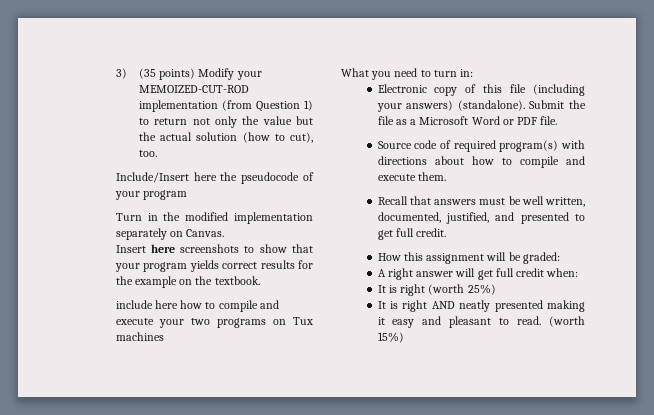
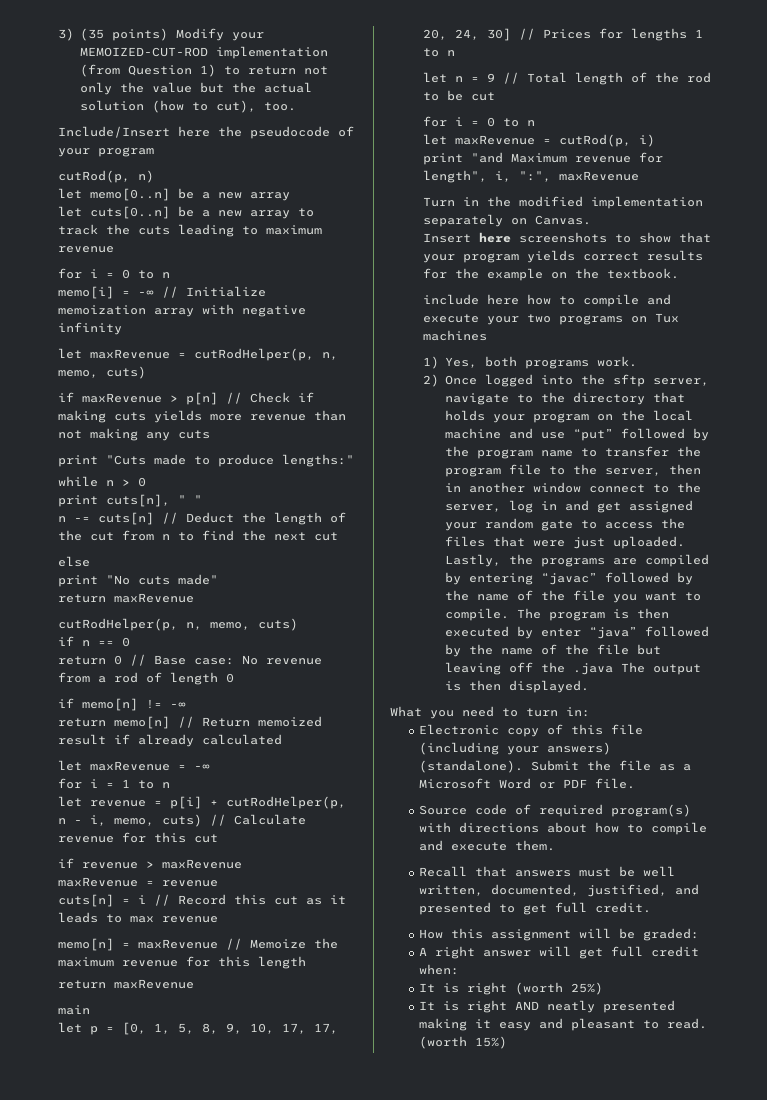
(187, 195) none -> [58,170,155,183] [58,188,291,201] [58,206,315,219] [58,224,323,237] [58,246,115,253] [58,268,171,279] [58,286,267,299] [58,304,307,317] [58,322,123,335] [58,348,339,361] [58,366,147,379] [58,392,315,405] [58,410,347,423] [58,428,211,441] [58,454,355,467] [58,476,147,487] [58,494,203,507] [58,512,347,525] [58,530,339,541] [58,556,91,567] [58,574,219,587] [58,593,195,603] [58,618,299,631] [58,636,131,647] [58,654,323,666] [58,672,235,685] [58,698,187,711] [58,716,323,729] [58,734,283,747] [58,760,211,771] [58,778,171,789] [58,796,347,809] [58,814,307,827] [58,832,219,843] [58,858,243,869] [58,877,219,887] [58,894,347,907] [58,912,219,923] [58,938,339,951] [58,956,307,969] [58,979,195,989] [58,1005,91,1015] [58,1022,339,1035] [423,28,704,41] [423,48,456,57] [423,72,712,85] [423,90,496,101] [423,116,536,127] [423,134,656,147] [423,152,664,165] [423,170,640,183] // cutRod(p, n) // let memo[0..n] be a new array // let cuts[0..n] be a new array to track the cuts leading to maximum revenue // for i = 0 to n // memo[i] = -∞ // Initialize memoization array with negative infinity // let maxRevenue = cutRodHelper(p, n, memo, cuts) // if maxRevenue > p[n] // Check if making cuts yields more revenue than not making any cuts // print "Cuts made to produce lengths:" // while n > 0 // print cuts[n], " " // n -= cuts[n] // Deduct the length of the cut from n to find the next cut // else // print "No cuts made" // return maxRevenue // cutRodHelper(p, n, memo, cuts) // if n == 0 // return 0 // Base case: No revenue from a rod of length 0 // if memo[n] != -∞ // return memo[n] // Return memoized result if already calculated // let maxRevenue = -∞ // for i = 1 to n // let revenue = p[i] + cutRodHelper(p, n - i, memo, cuts) // Calculate revenue for this cut // if revenue > maxRevenue // maxRevenue = revenue // cuts[n] = i // Record this cut as it leads to max revenue // memo[n] = maxRevenue // Memoize the maximum revenue for this length // return maxRevenue // main // let p = [0, 1, 5, 8, 9, 10, 17, 17, 20, 24, 30] // Prices for lengths 1 to n // let n = 9 // Total length of the rod to be cut // for i = 0 to n // let maxRevenue = cutRod(p, i) // print "and Maximum revenue for length", i, ":", maxRevenue
(164, 336) none -> [423,356,637,369] [423,374,709,387] [444,392,685,405] [444,410,693,423] [444,428,709,441] [444,446,701,459] [444,464,701,477] [444,482,701,493] [444,500,693,513] [444,518,685,531] [444,536,685,549] [444,554,709,567] [444,572,693,585] [444,590,701,603] [444,608,669,621] [444,626,709,639] [444,644,661,657] [444,662,701,675] [444,680,589,693] // 1) Yes, both programs work. // 2) Once logged into the sftp server, navigate to the directory that holds your program on the local machine and use “put” followed by the program name to transfer the program file to the server, then in another window connect to the server, log in and get assigned your random gate to access the files that were just uploaded. Lastly, the programs are compiled by entering “javac” followed by the name of the file you want to compile. The program is then executed by enter “java” followed by the name of the file but leaving off the .java The output is then displayed.

